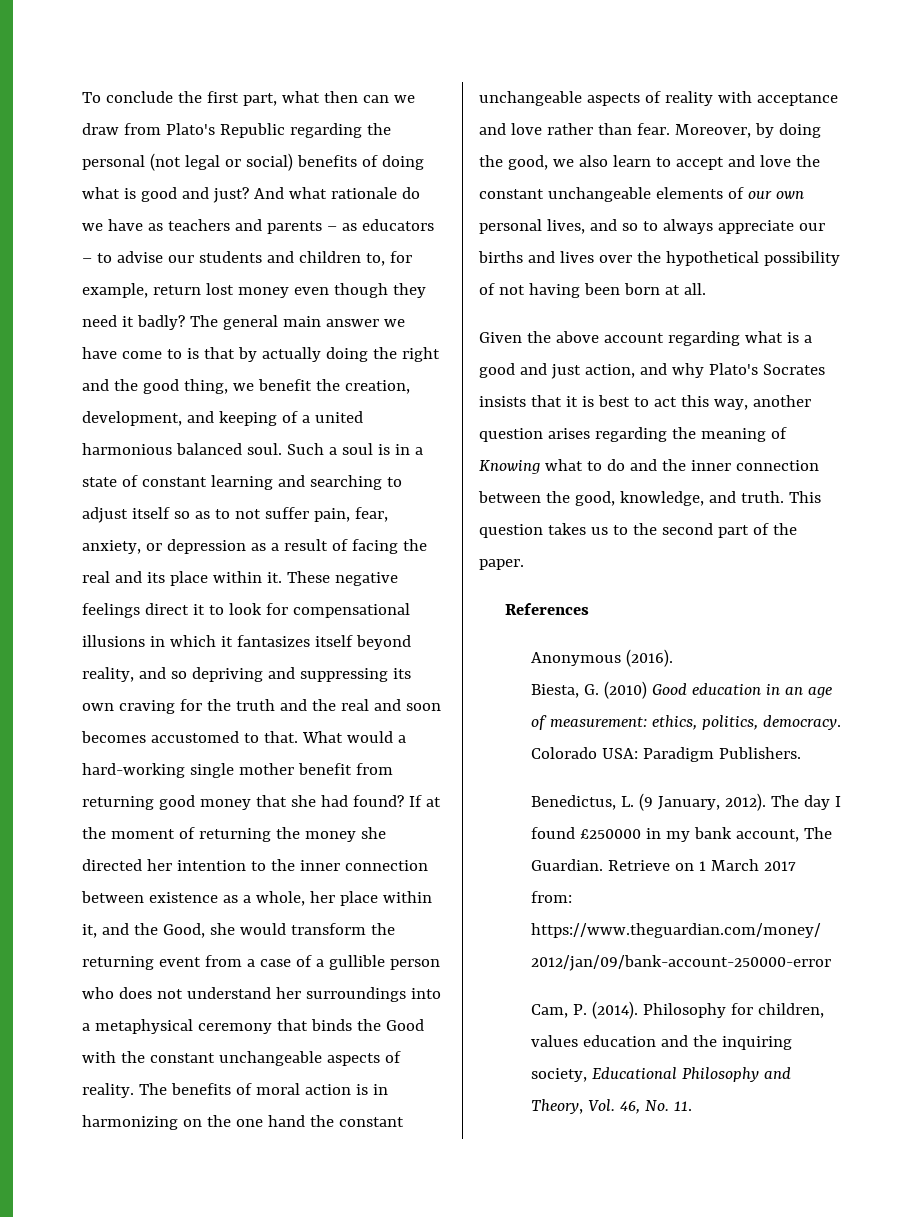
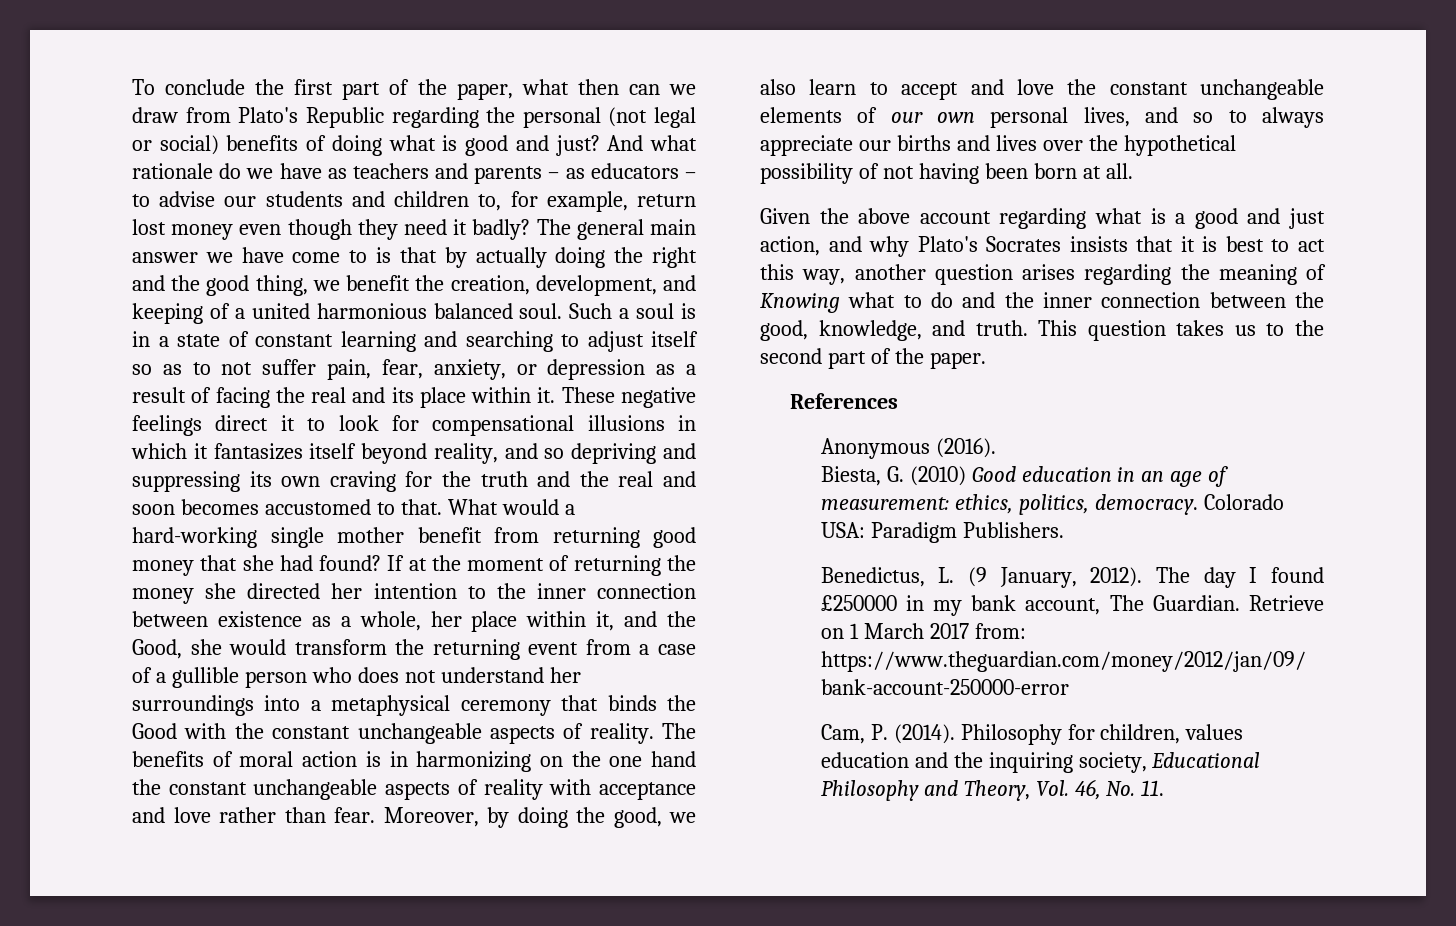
[242,93,277,106] part, -> [342,79,513,100] part of the paper,

